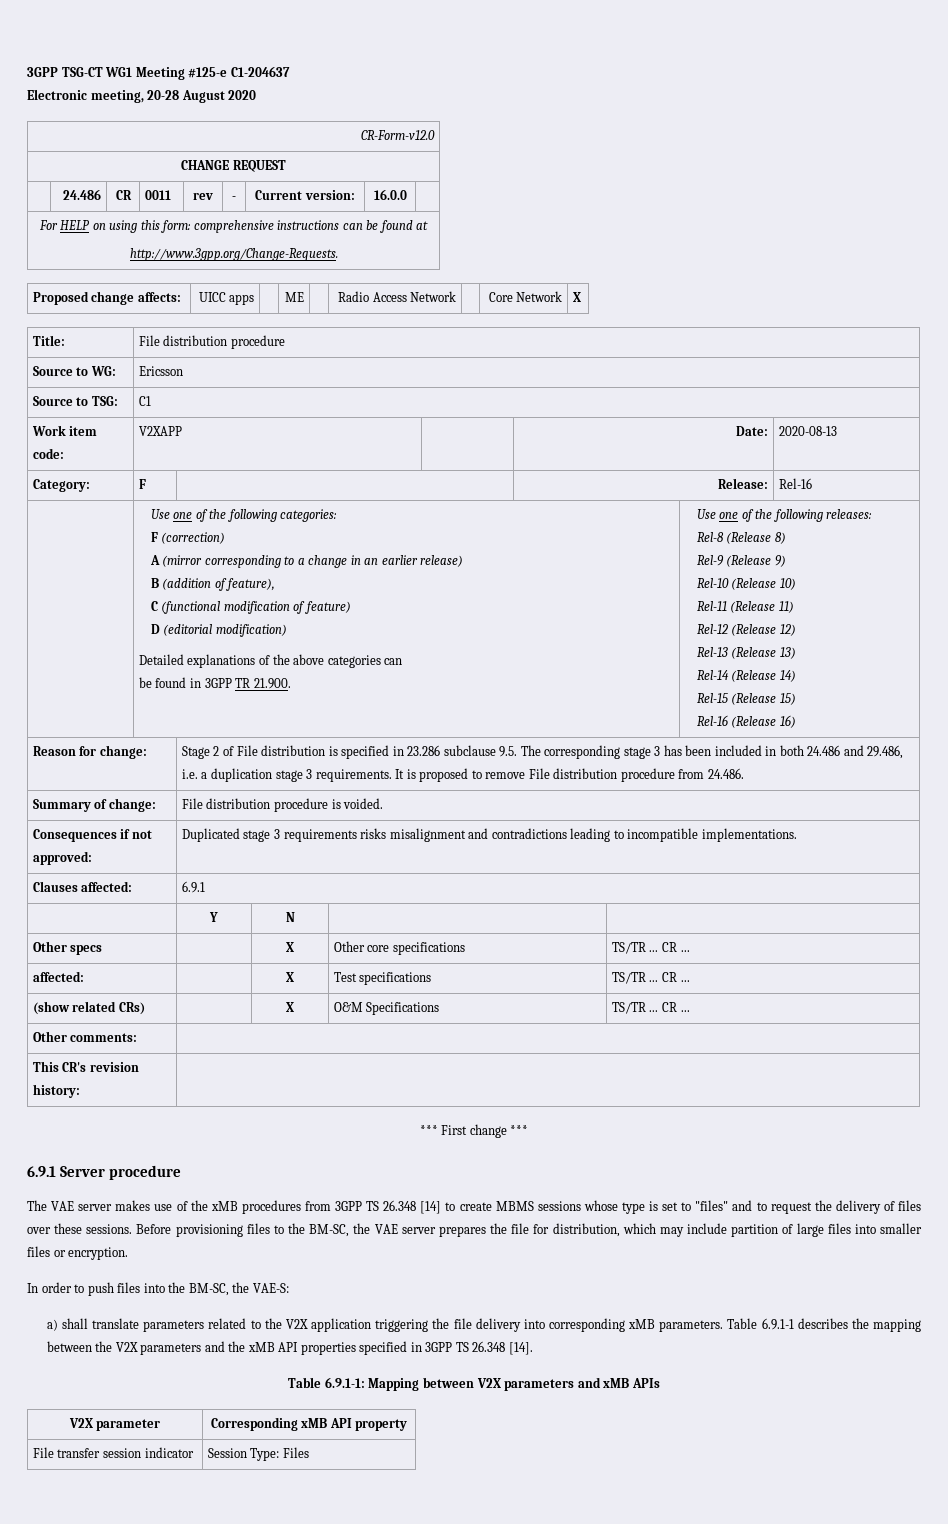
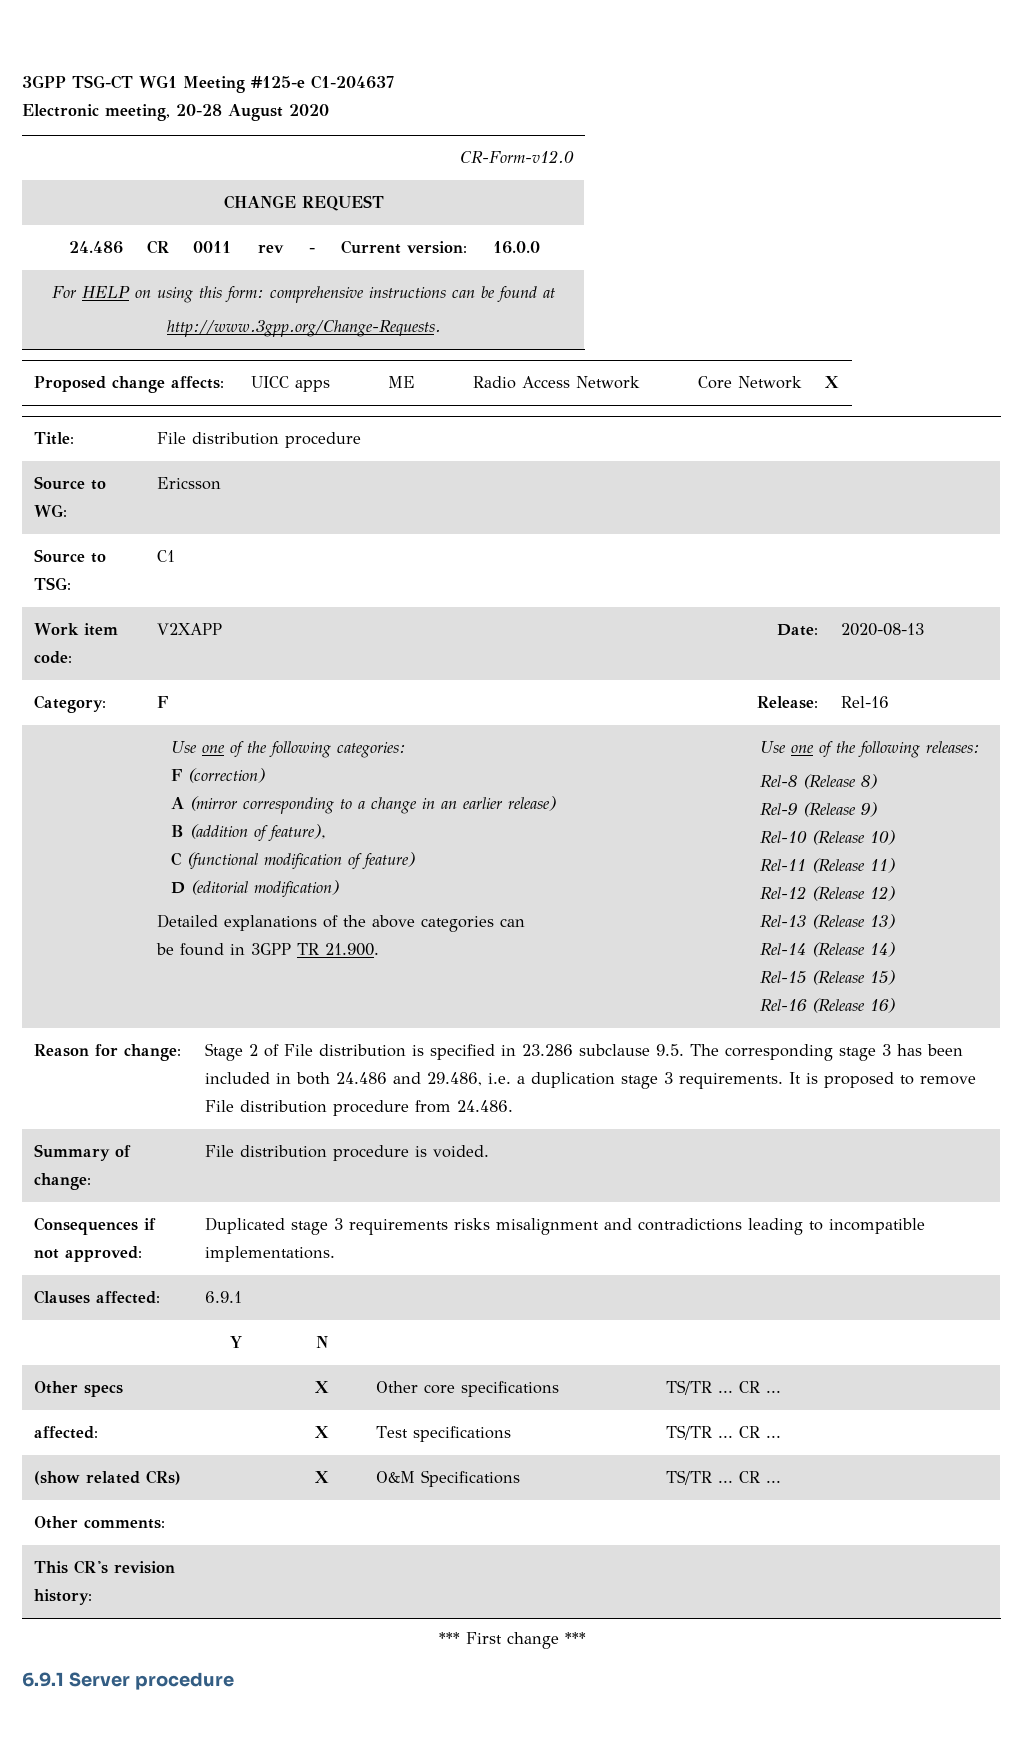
[27,1200,922,1214] [27,1223,922,1237] [27,1246,129,1260] [27,1282,289,1296] [46,1318,922,1332] [46,1341,533,1355] [288,1377,660,1391] [68,1418,161,1431] [210,1417,408,1431] [32,1447,194,1458] [207,1447,309,1461] // The VAE server makes use of the xMB procedures from 3GPP TS 26.348 [14] to create MBMS sessions whose type is set to "files" and to request the delivery of files over these sessions. Before provisioning files to the BM-SC, the VAE server prepares the file for distribution, which may include partition of large files into smaller files or encryption. // In order to push files into the BM-SC, the VAE-S: // a) shall translate parameters related to the V2X application triggering the file delivery into corresponding xMB parameters. Table 6.9.1-1 describes the mapping between the V2X parameters and the xMB API properties specified in 3GPP TS 26.348 [14]. // Table 6.9.1-1: Mapping between V2X parameters and xMB APIs // V2X parameter | Corresponding xMB API property // File transfer session indicator | Session Type: Files -> (234, 1681) none

